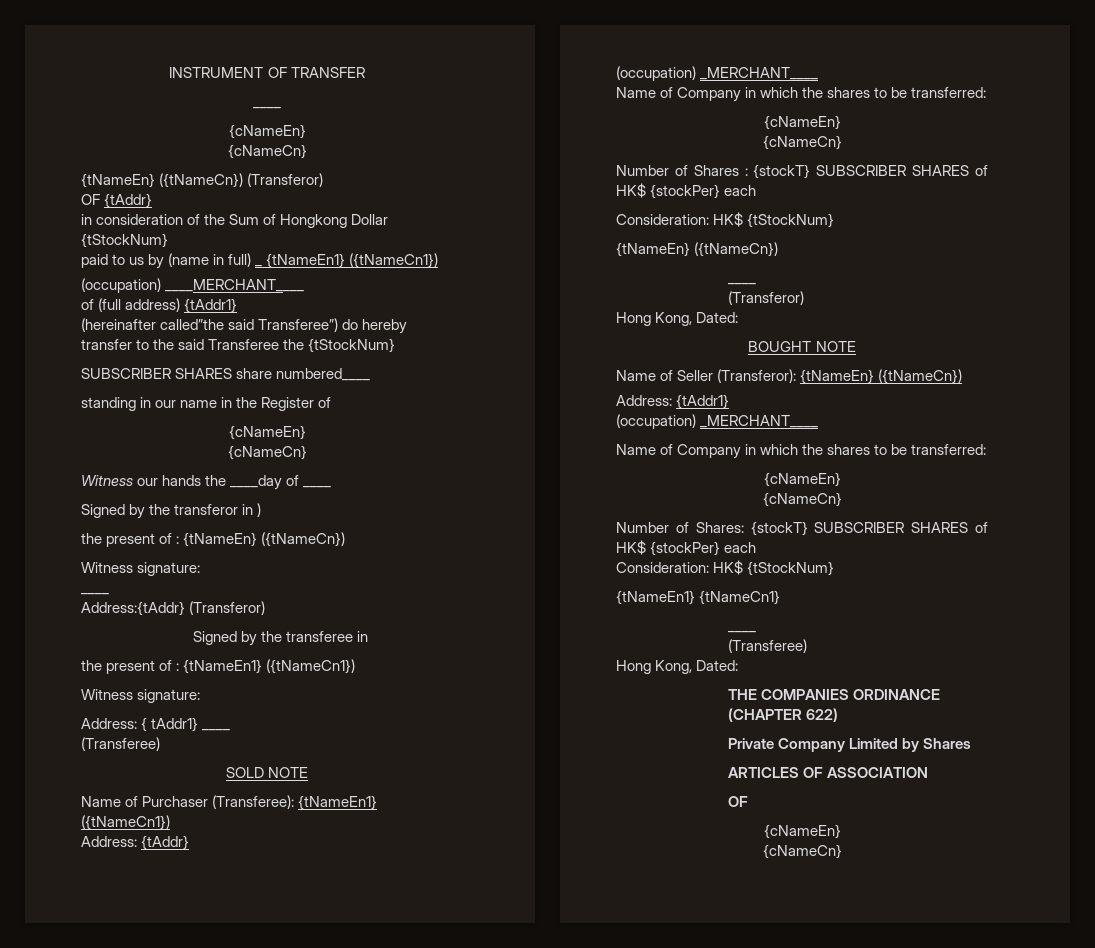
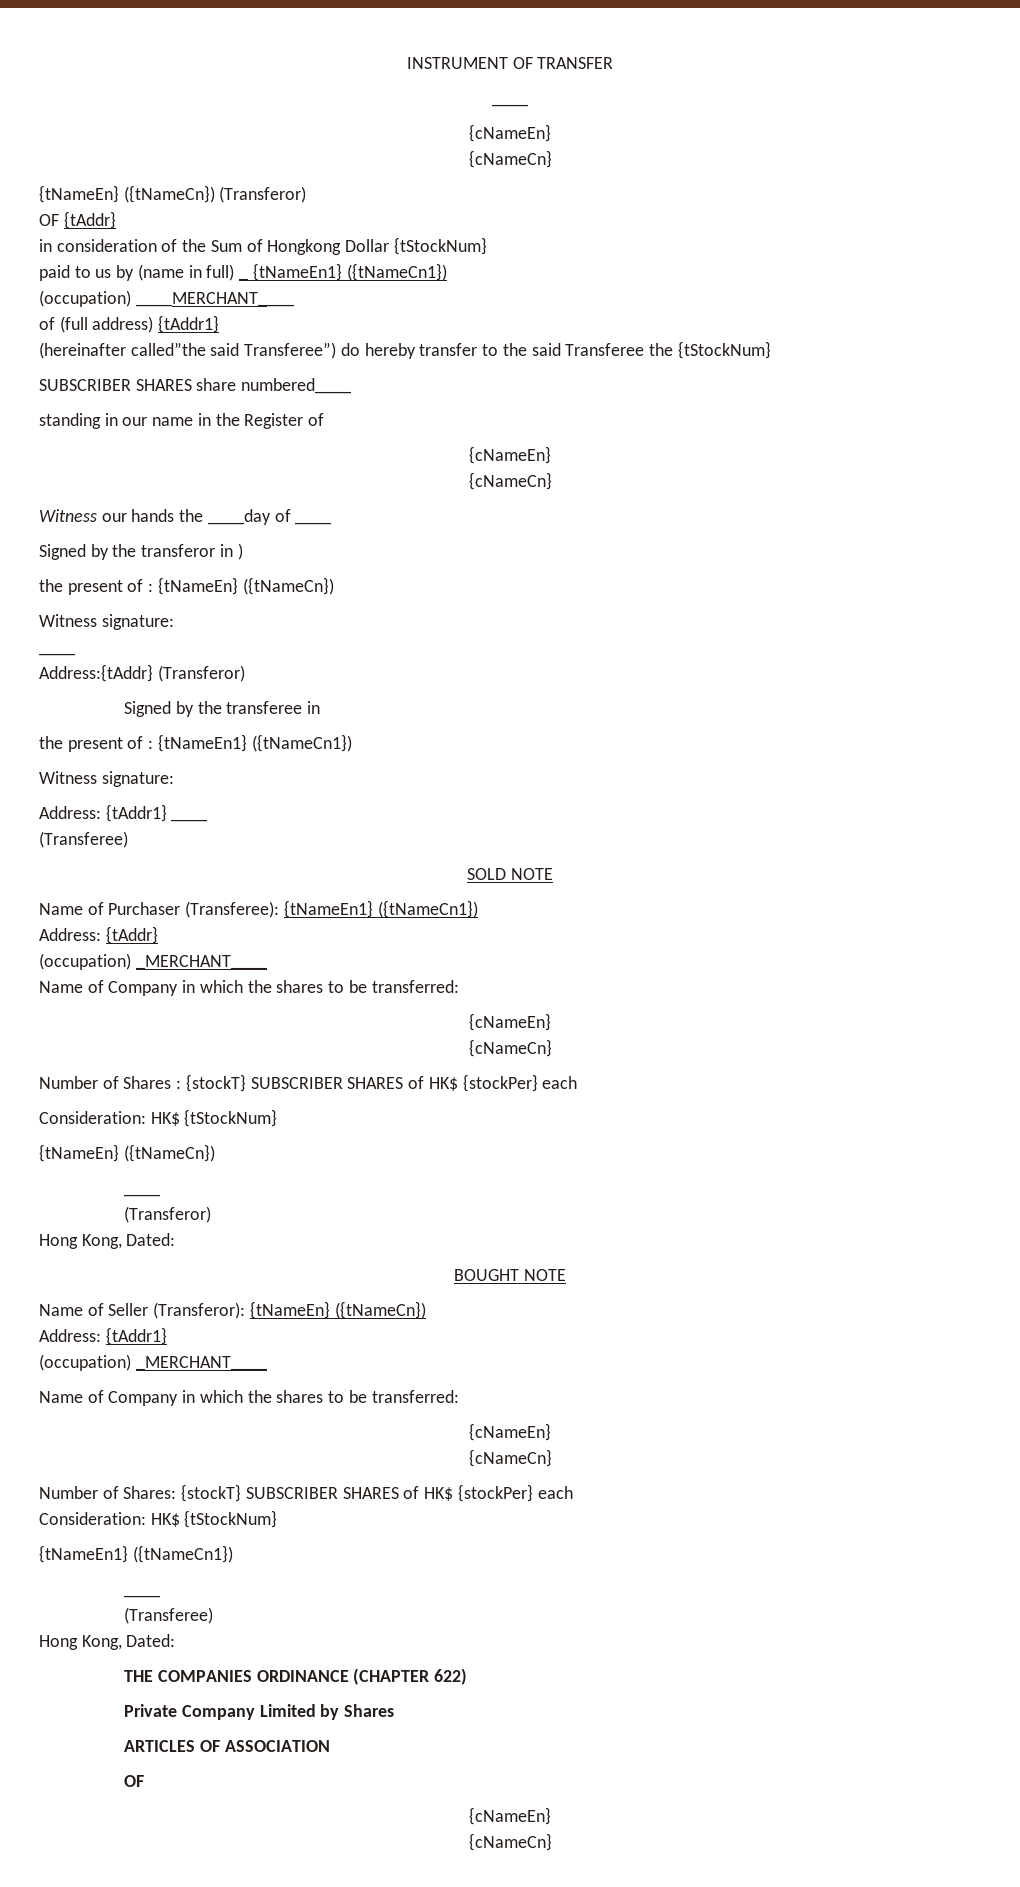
[141,717,199,732] { tAddr1} -> [105,804,167,822] {tAddr1}
[699,590,781,605] {tNameCn1} -> [132,1545,233,1563] ({tNameCn1})

